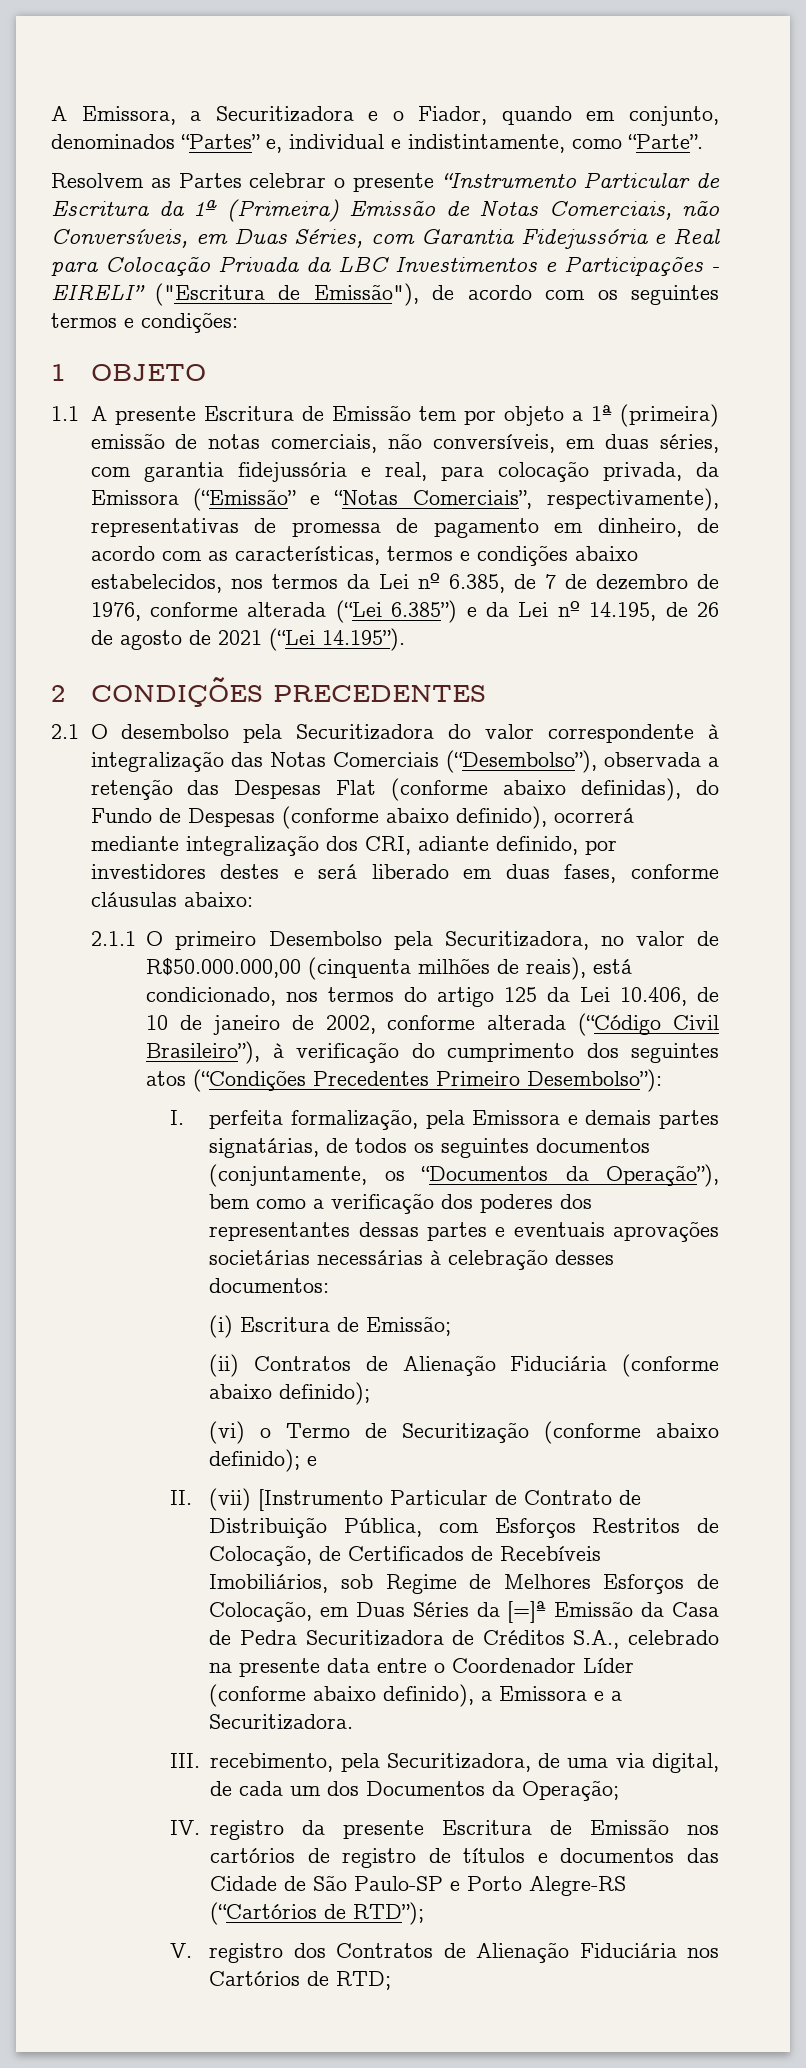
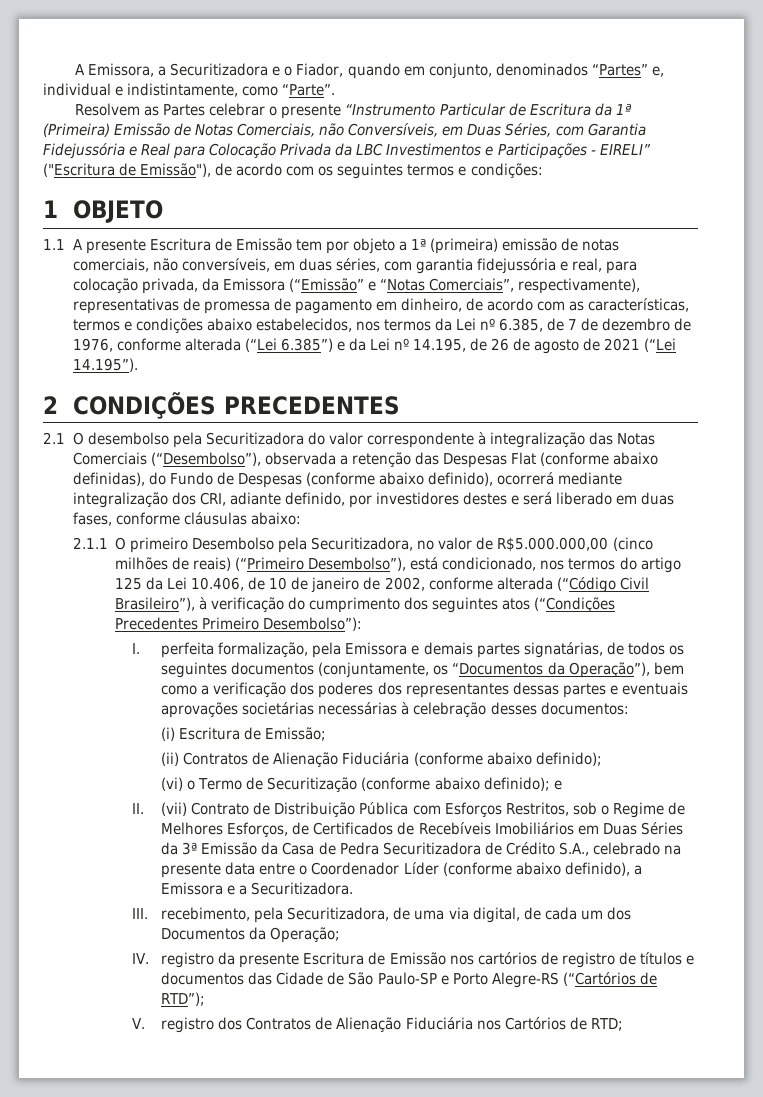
[146,957,587,980] R$50.000.000,00 (cinquenta milhões de reais), -> [497,537,653,552] [115,557,407,571] R$5.000.000,00 (cinco milhões de reais) (“Primeiro Desembolso”),
[258,1489,518,1511] [Instrumento Particular de -> (188, 809) none
[343,1518,422,1537] Pública, -> [359,802,409,815] Pública
[592,1518,719,1533] [209,1545,602,1566] [209,1574,720,1594] [209,1601,313,1622] Restritos de Colocação, de Certificados de Recebíveis Imobiliários, sob Regime de Melhores Esforços de Colocação, -> [505,802,685,818] [161,822,574,837] Restritos, sob o Regime de Melhores Esforços, de Certificados de Recebíveis Imobiliários
[507,1601,547,1623] [=]ª -> [182,842,198,855] 3ª
[482,1630,565,1645] Créditos -> [505,842,555,855] Crédito

